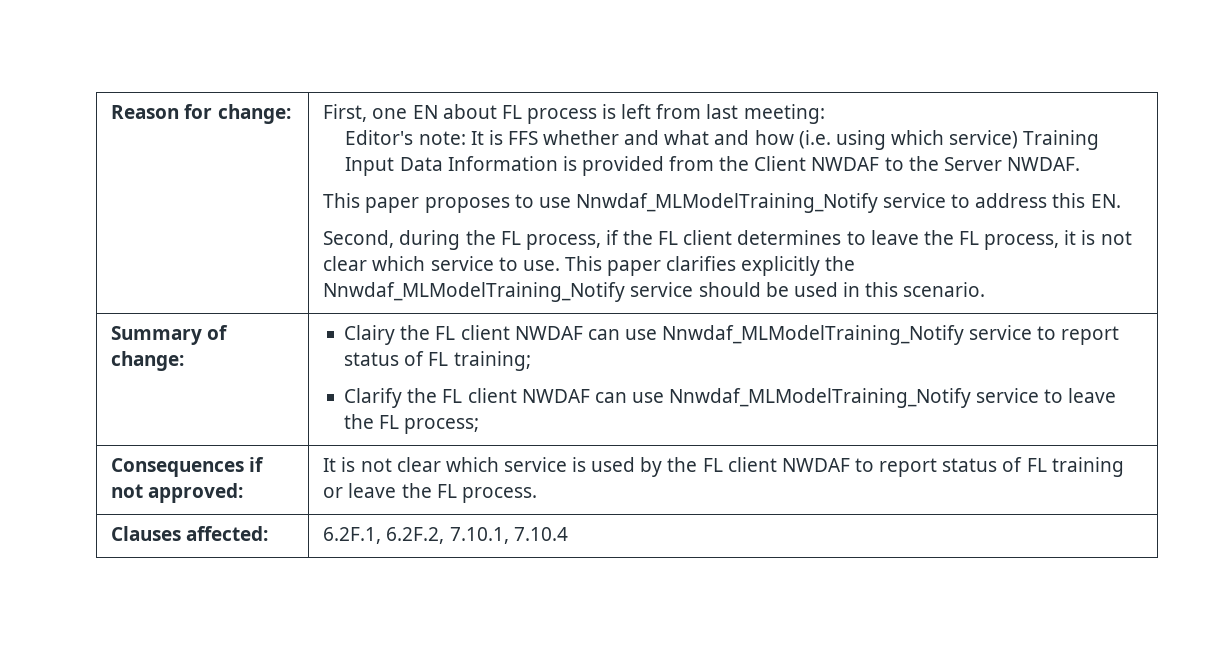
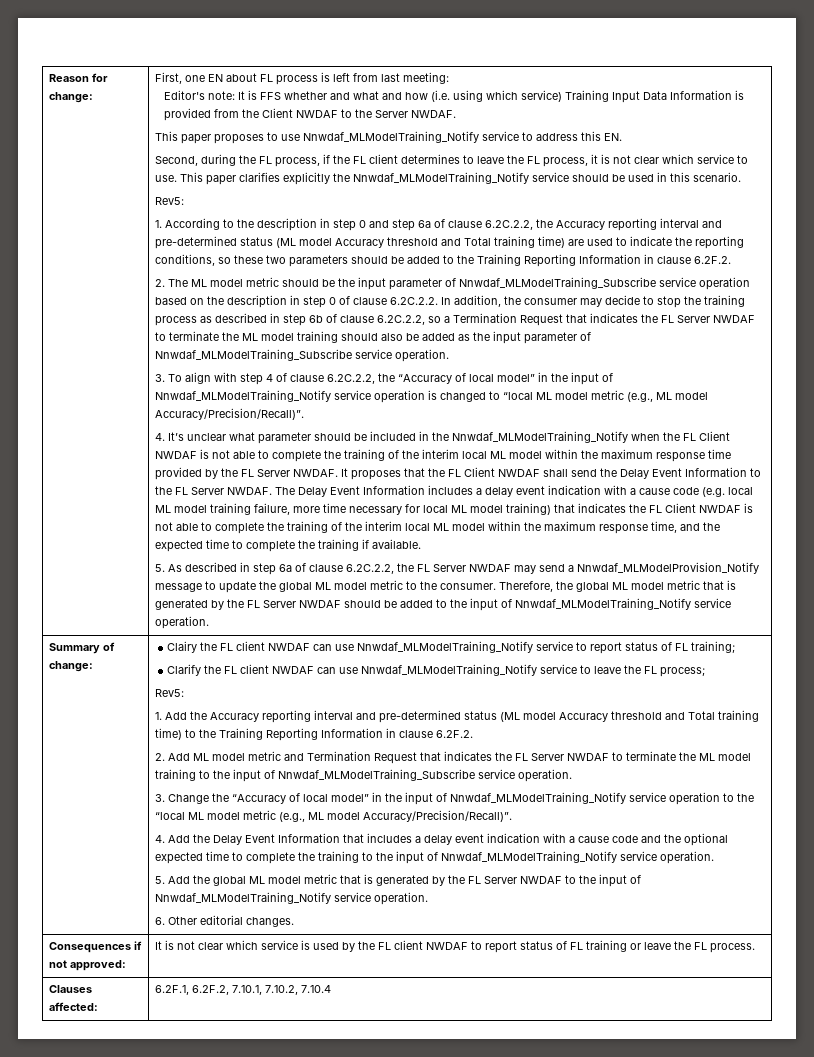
(986, 289) none -> [155,197,185,205] [155,218,723,231] [155,236,745,249] [155,254,732,267] [155,277,751,290] [155,295,746,308] [155,313,756,326] [155,331,592,344] [155,349,450,362] [155,372,614,385] [155,390,709,403] [155,408,305,420] [155,431,731,444] [155,449,732,462] [155,467,762,480] [155,485,754,497] [155,503,754,515] [155,521,721,534] [155,539,422,552] [155,562,760,575] [155,580,737,593] [155,598,732,611] [155,616,210,629] // Rev5: // 1. According to the description in step 0 and step 6a of clause 6.2C.2.2, the Accuracy reporting interval and pre-determined status (ML model Accuracy threshold and Total training time) are used to indicate the reporting conditions, so these two parameters should be added to the Training Reporting Information in clause 6.2F.2. // 2. The ML model metric should be the input parameter of Nnwdaf_MLModelTraining_Subscribe service operation based on the description in step 0 of clause 6.2C.2.2. In addition, the consumer may decide to stop the training process as described in step 6b of clause 6.2C.2.2, so a Termination Request that indicates the FL Server NWDAF to terminate the ML model training should also be added as the input parameter of Nnwdaf_MLModelTraining_Subscribe service operation. // 3. To align with step 4 of clause 6.2C.2.2, the “Accuracy of local model” in the input of Nnwdaf_MLModelTraining_Notify service operation is changed to “local ML model metric (e.g., ML model Accuracy/Precision/Recall)”. // 4. It’s unclear what parameter should be included in the Nnwdaf_MLModelTraining_Notify when the FL Client NWDAF is not able to complete the training of the interim local ML model within the maximum response time provided by the FL Server NWDAF. It proposes that the FL Client NWDAF shall send the Delay Event Information to the FL Server NWDAF. The Delay Event Information includes a delay event indication with a cause code (e.g. local ML model training failure, more time necessary for local ML model training) that indicates the FL Client NWDAF is not able to complete the training of the interim local ML model within the maximum response time, and the expected time to complete the training if available. // 5. As described in step 6a of clause 6.2C.2.2, the FL Server NWDAF may send a Nnwdaf_MLModelProvision_Notify message to update the global ML model metric to the consumer. Therefore, the global ML model metric that is generated by the FL Server NWDAF should be added to the input of Nnwdaf_MLModelTraining_Notify service operation.
(480, 426) none -> [155,689,185,697] [155,710,760,723] [155,728,474,741] [155,751,752,764] [155,769,573,782] [155,792,755,805] [155,810,513,822] [155,833,729,846] [155,851,715,864] [155,874,642,887] [155,892,429,905] [155,915,295,927] // Rev5: // 1. Add the Accuracy reporting interval and pre-determined status (ML model Accuracy threshold and Total training time) to the Training Reporting Information in clause 6.2F.2. // 2. Add ML model metric and Termination Request that indicates the FL Server NWDAF to terminate the ML model training to the input of Nnwdaf_MLModelTraining_Subscribe service operation. // 3. Change the “Accuracy of local model” in the input of Nnwdaf_MLModelTraining_Notify service operation to the “local ML model metric (e.g., ML model Accuracy/Precision/Recall)”. // 4. Add the Delay Event Information that includes a delay event indication with a cause code and the optional expected time to complete the training to the input of Nnwdaf_MLModelTraining_Notify service operation. // 5. Add the global ML model metric that is generated by the FL Server NWDAF to the input of Nnwdaf_MLModelTraining_Notify service operation. // 6. Other editorial changes.
(509, 535) none -> [265,985,299,995] 7.10.2,

